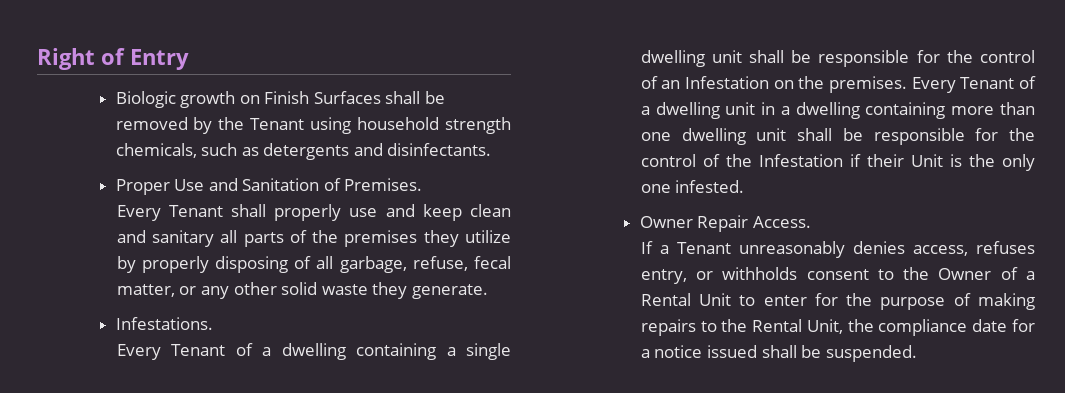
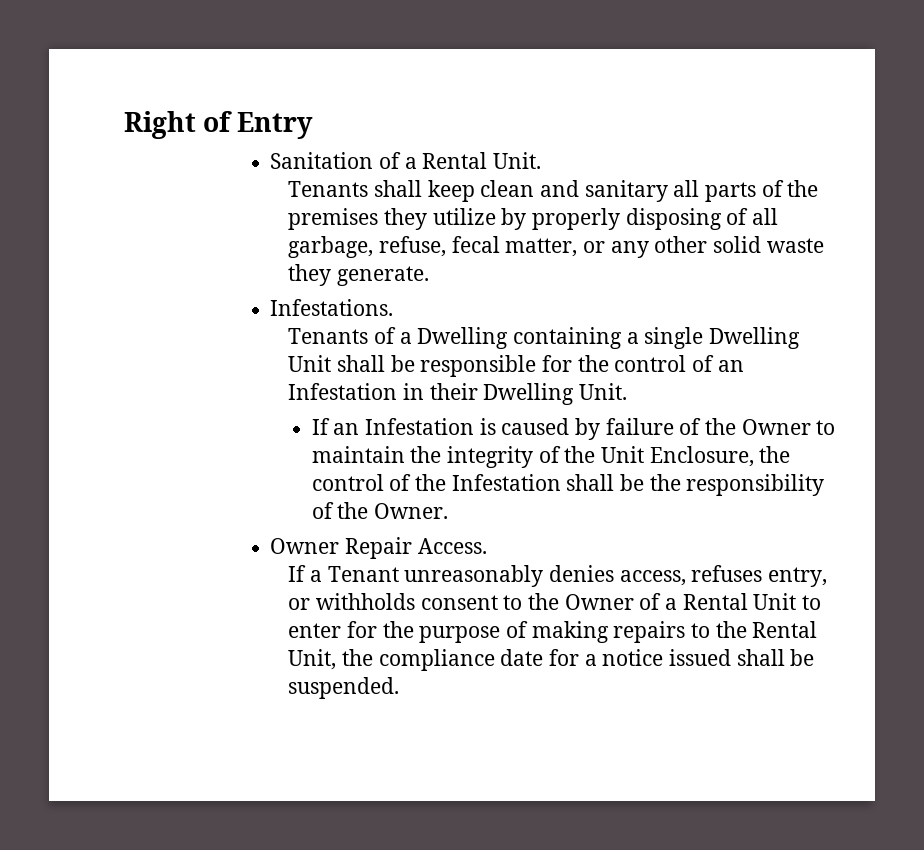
[115,91,446,108] [115,117,511,134] [115,143,492,160] [115,178,423,195] [116,204,415,221] Biologic growth on Finish Surfaces shall be removed by the Tenant using household strength chemicals, such as detergents and disinfectants. // Proper Use and Sanitation of Premises. // Every Tenant shall properly use and -> [270,152,542,169] [288,180,423,197] Sanitation of a Rental Unit. // Tenants shall
[116,343,346,360] Every Tenant of a dwelling -> [288,327,509,349] Tenants of a Dwelling
[640,50,742,67] dwelling unit -> [709,327,801,349] [288,355,332,372] Dwelling Unit
[773,76,1036,93] [640,102,1035,119] [640,128,999,145] on the premises. Every Tenant of a dwelling unit in a dwelling containing more than one dwelling unit shall be responsible for -> [403,383,628,405] [311,418,836,440] [311,446,754,468] in their Dwelling Unit. // If an Infestation is caused by failure of the Owner to maintain the integrity of the Unit Enclosure,
[849,154,1035,171] [640,180,745,193] if their Unit is the only one infested. -> [566,474,825,496] [311,502,448,519] shall be the responsibility of the Owner.

